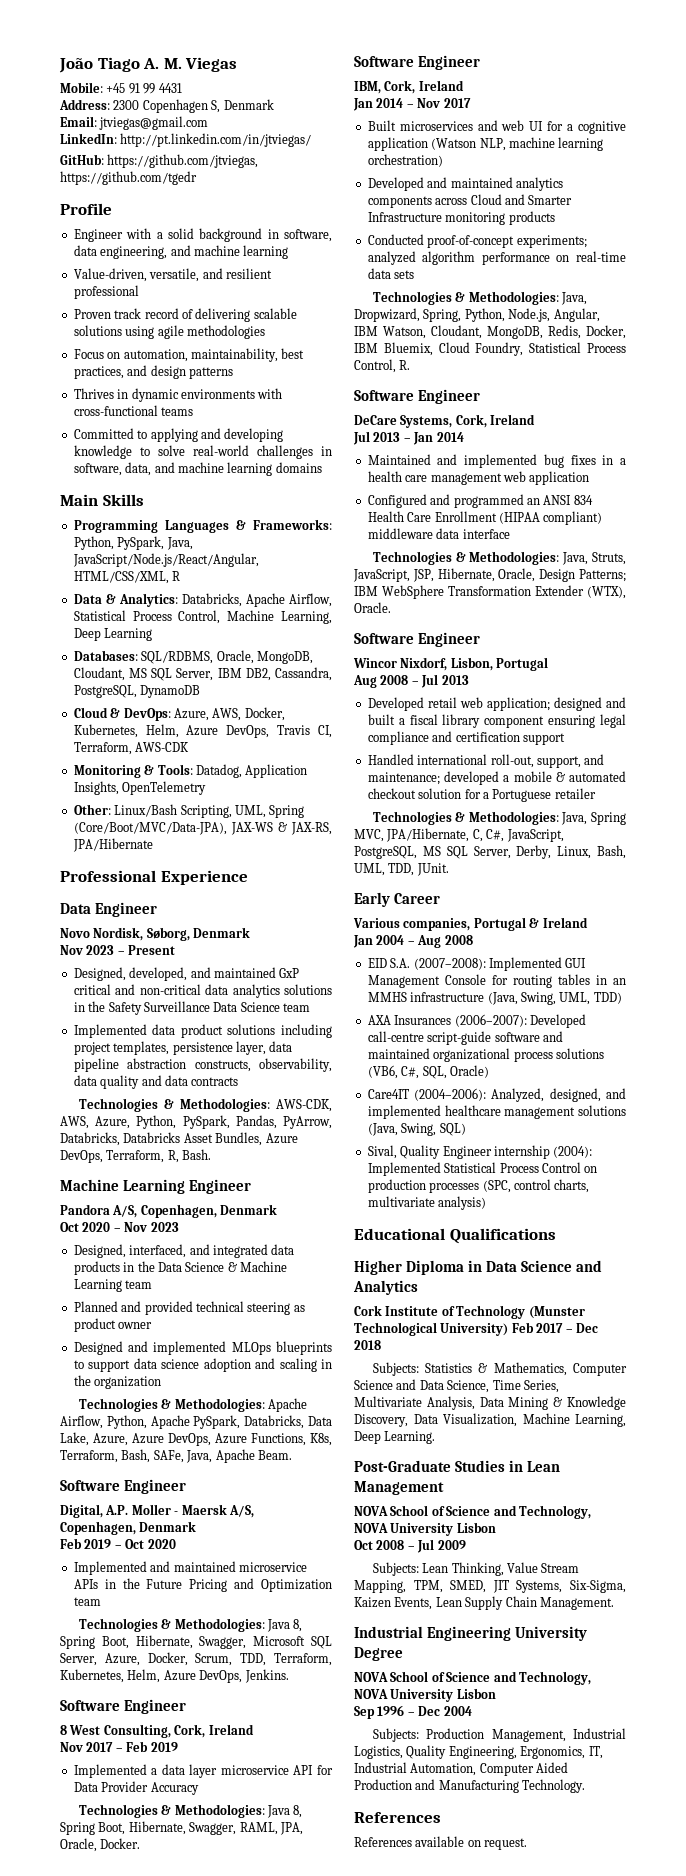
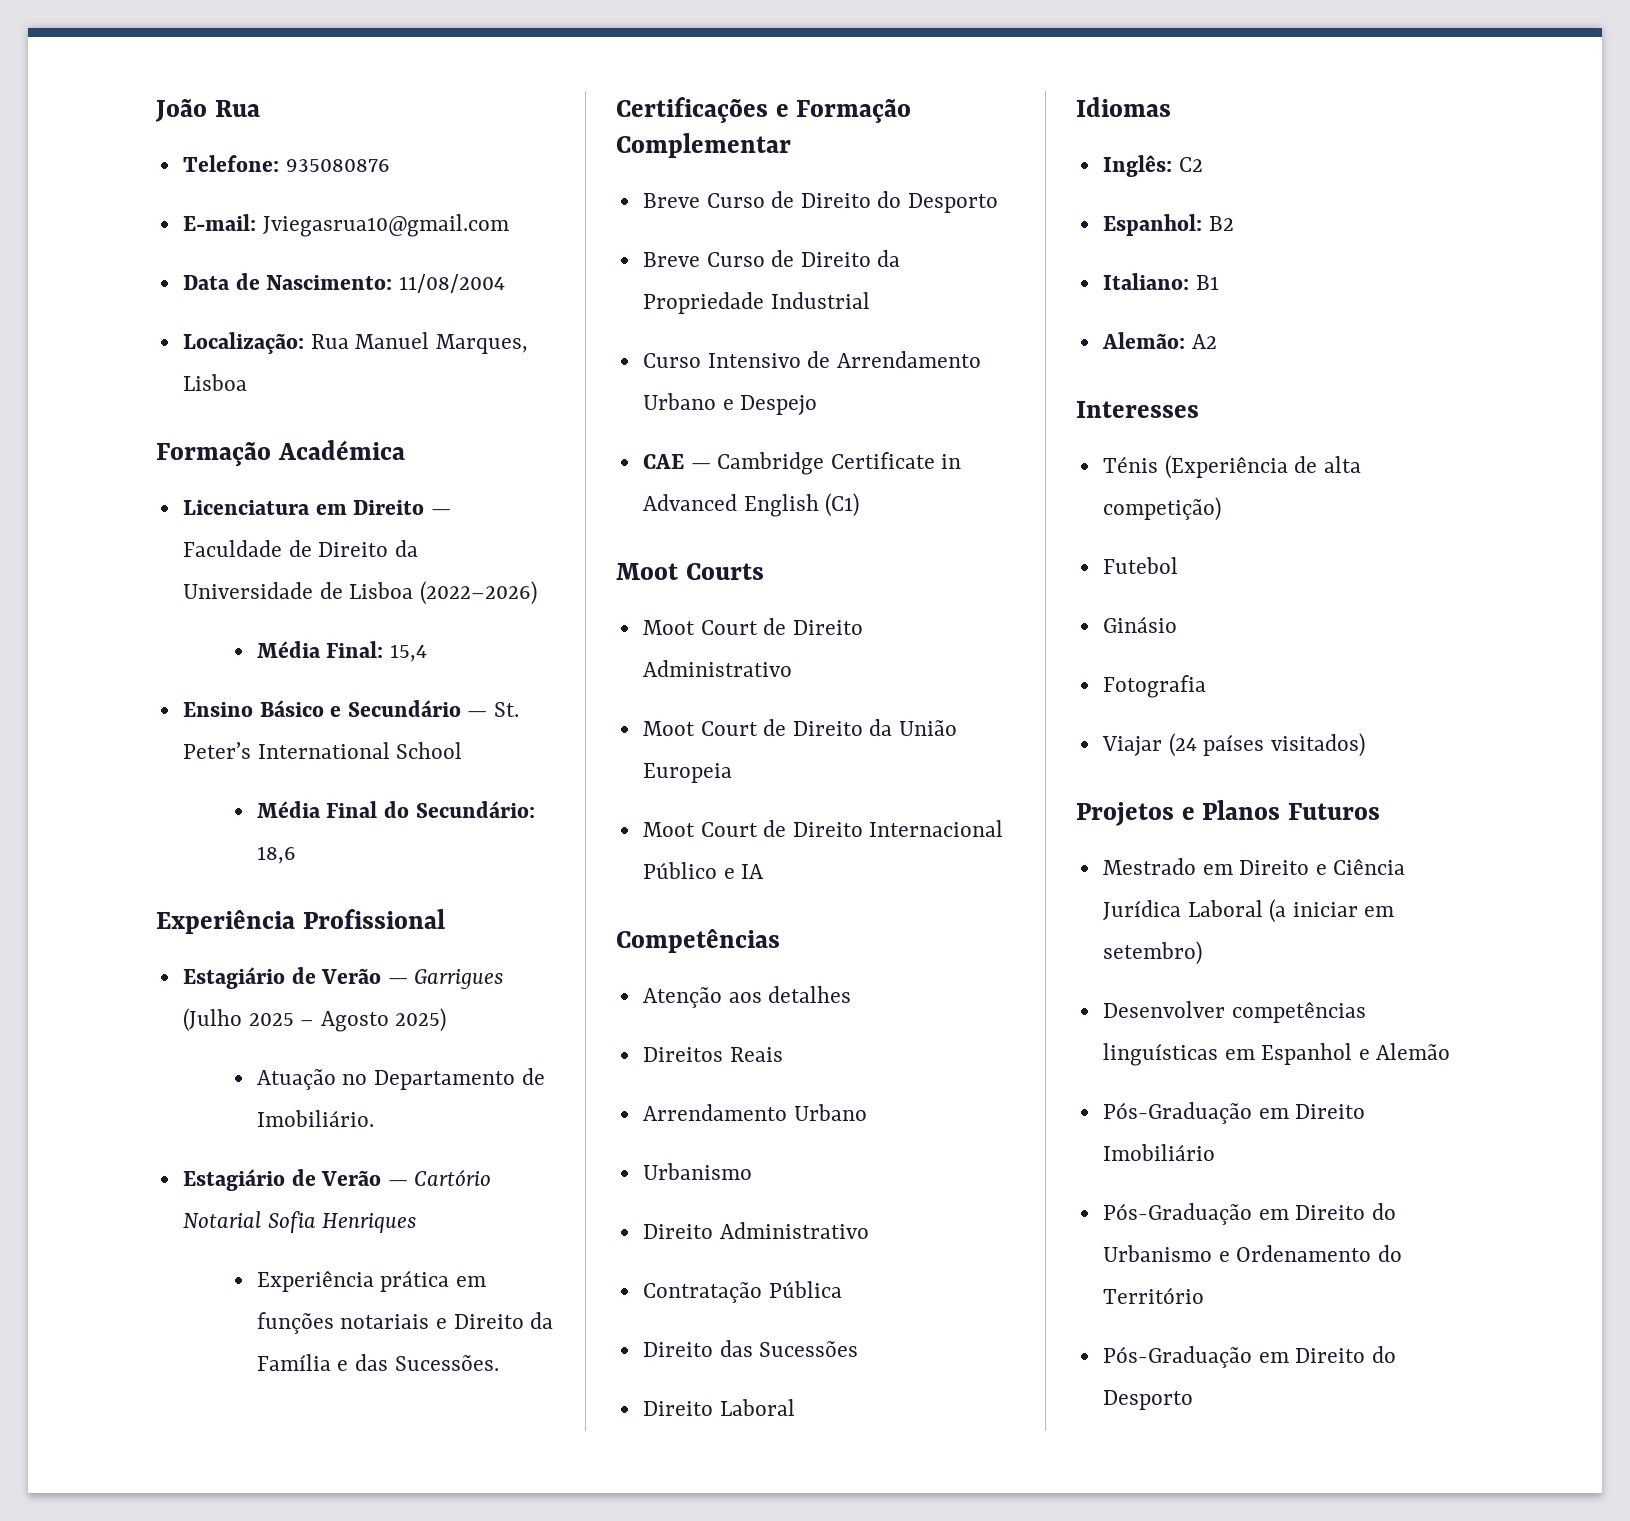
[97,57,238,72] [60,82,182,94] [59,99,274,113] [60,116,209,130] [60,133,312,147] [60,154,259,168] [60,171,197,185] [60,203,112,215] [73,228,332,242] [73,245,289,259] [73,268,272,282] [73,285,139,299] [73,308,297,322] [73,325,265,339] [73,348,305,362] [73,365,233,379] [73,388,283,402] [73,405,194,416] [73,428,284,442] [73,445,332,459] [73,462,322,476] [60,494,144,506] [73,519,332,533] [73,536,193,550] [72,553,259,567] [73,571,181,584] [73,593,332,607] [73,610,332,624] [73,628,153,641] [73,650,313,664] [73,667,332,681] [73,685,201,698] [73,707,285,721] [73,724,332,738] [73,742,190,755] [73,764,308,778] [73,781,207,795] [73,804,305,818] [73,822,332,835] [72,838,153,852] [60,870,248,885] [60,902,157,917] [60,927,251,941] [60,945,176,955] [73,967,300,981] [73,984,332,998] [73,1001,310,1015] [73,1024,332,1038] [73,1041,293,1055] [73,1058,332,1072] [73,1075,239,1089] [78,1098,332,1112] [60,1115,332,1129] [60,1132,298,1146] [60,1149,212,1163] [60,1179,251,1194] [60,1204,278,1218] [60,1222,179,1232] [73,1244,295,1258] [73,1261,287,1275] [73,1279,153,1292] [73,1301,305,1315] [73,1318,153,1332] [73,1341,332,1355] [73,1358,333,1372] [73,1375,162,1389] [78,1398,308,1412] [60,1415,332,1429] [60,1432,332,1446] [60,1449,292,1463] [60,1479,186,1494] [60,1504,254,1518] [60,1521,197,1535] [60,1538,176,1549] [73,1561,307,1575] [73,1578,332,1592] [73,1597,101,1606] [78,1618,303,1632] [60,1635,332,1649] [60,1652,332,1666] [60,1669,289,1683] [60,1699,186,1714] [60,1724,254,1738] [60,1741,178,1752] [73,1764,333,1778] [73,1781,199,1795] [78,1804,303,1818] [60,1821,303,1835] [60,1838,141,1852] [354,55,480,70] [354,80,464,94] [353,98,471,111] [367,120,626,134] [367,137,604,151] [367,154,443,167] [367,177,563,191] [367,194,573,208] [367,211,555,225] [367,234,587,248] [367,251,626,265] [367,268,415,279] [372,291,588,305] [354,308,600,322] [354,325,626,339] [354,342,626,356] [354,359,411,373] [354,389,480,404] [354,414,536,428] [353,431,464,445] [367,454,626,468] [367,471,590,485] [367,494,593,508] [367,511,603,525] [367,528,510,539] [372,551,626,565] [353,568,626,582] [354,585,626,599] [354,602,391,613] [354,632,480,647] [353,657,549,671] [353,674,469,688] [367,697,626,711] [367,714,626,728] [367,731,565,745] [367,754,605,768] [367,771,626,785] [367,788,596,802] [372,811,626,825] [354,828,564,842] [354,845,626,859] [354,863,449,876] [354,892,440,907] [353,917,588,931] [353,935,473,948] [367,957,587,971] [367,974,626,988] [367,992,622,1005] [367,1014,586,1028] [367,1031,563,1045] [367,1048,604,1062] [367,1065,489,1079] [367,1088,626,1102] [367,1105,626,1119] [367,1123,466,1136] [367,1145,593,1159] [367,1162,598,1176] [367,1179,590,1193] [367,1196,487,1210] [354,1228,556,1244] [354,1260,602,1275] [353,1280,418,1295] [354,1305,585,1319] [354,1322,598,1336] [354,1340,381,1350] [372,1362,627,1376] [354,1379,559,1393] [354,1396,626,1410] [354,1413,626,1427] [354,1431,436,1444] [354,1460,560,1472] [354,1481,444,1495] [354,1505,591,1519] [354,1522,496,1536] [354,1539,466,1553] [372,1562,580,1576] [354,1580,626,1593] [354,1596,614,1610] [354,1626,587,1641] [354,1647,403,1661] [354,1671,591,1685] [354,1688,496,1702] [354,1705,472,1719] [372,1728,626,1742] [354,1745,603,1759] [354,1762,569,1776] [354,1779,586,1793] [354,1812,441,1823] [354,1836,528,1850] Tiago A. M. Viegas // Mobile: +45 91 99 4431 // Address: 2300 Copenhagen S, Denmark // Email: jtviegas@gmail.com // LinkedIn: http://pt.linkedin.com/in/jtviegas/ // GitHub: https://github.com/jtviegas, https://github.com/tgedr // Profile // Engineer with a solid background in software, data engineering, and machine learning // Value-driven, versatile, and resilient professional // Proven track record of delivering scalable solutions using agile methodologies // Focus on automation, maintainability, best practices, and design patterns // Thrives in dynamic environments with cross-functional teams // Committed to applying and developing knowledge to solve real-world challenges in software, data, and machine learning domains // Main Skills // Programming Languages & Frameworks: Python, PySpark, Java, JavaScript/Node.js/React/Angular, HTML/CSS/XML, R // Data & Analytics: Databricks, Apache Airflow, Statistical Process Control, Machine Learning, Deep Learning // Databases: SQL/RDBMS, Oracle, MongoDB, Cloudant, MS SQL Server, IBM DB2, Cassandra, PostgreSQL, DynamoDB // Cloud & DevOps: Azure, AWS, Docker, Kubernetes, Helm, Azure DevOps, Travis CI, Terraform, AWS-CDK // Monitoring & Tools: Datadog, Application Insights, OpenTelemetry // Other: Linux/Bash Scripting, UML, Spring (Core/Boot/MVC/Data-JPA), JAX-WS & JAX-RS, JPA/Hibernate // Professional Experience // Data Engineer // Novo Nordisk, Søborg, Denmark // Nov 2023 – Present // Designed, developed, and maintained GxP critical and non-critical data analytics solutions in the Safety Surveillance Data Science team // Implemented data product solutions including project templates, persistence layer, data pipeline abstraction constructs, observability, data quality and data contracts // Technologies & Methodologies: AWS-CDK, AWS, Azure, Python, PySpark, Pandas, PyArrow, Databricks, Databricks Asset Bundles, Azure DevOps, Terraform, R, Bash. // Machine Learning Engineer // Pandora A/S, Copenhagen, Denmark // Oct 2020 – Nov 2023 // Designed, interfaced, and integrated data products in the Data Science & Machine Learning team // Planned and provided technical steering as product owner // Designed and implemented MLOps blueprints to support data science adoption and scaling in the organization // Technologies & Methodologies: Apache Airflow, Python, Apache PySpark, Databricks, Data Lake, Azure, Azure DevOps, Azure Functions, K8s, Terraform, Bash, SAFe, Java, Apache Beam. // Software Engineer // Digital, A.P. Moller - Maersk A/S, Copenhagen, Denmark // Feb 2019 – Oct 2020 // Implemented and maintained microservice APIs in the Future Pricing and Optimization team // Technologies & Methodologies: Java 8, Spring Boot, Hibernate, Swagger, Microsoft SQL Server, Azure, Docker, Scrum, TDD, Terraform, Kubernetes, Helm, Azure DevOps, Jenkins. // Software Engineer // 8 West Consulting, Cork, Ireland // Nov 2017 – Feb 2019 // Implemented a data layer microservice API for Data Provider Accuracy // Technologies & Methodologies: Java 8, Spring Boot, Hibernate, Swagger, RAML, JPA, Oracle, Docker. // Software Engineer // IBM, Cork, Ireland // Jan 2014 – Nov 2017 // Built microservices and web UI for a cognitive application (Watson NLP, machine learning orchestration) // Developed and maintained analytics components across Cloud and Smarter Infrastructure monitoring products // Conducted proof-of-concept experiments; analyzed algorithm performance on real-time data sets // Technologies & Methodologies: Java, Dropwizard, Spring, Python, Node.js, Angular, IBM Watson, Cloudant, MongoDB, Redis, Docker, IBM Bluemix, Cloud Foundry, Statistical Process Control, R. // Software Engineer // DeCare Systems, Cork, Ireland // Jul 2013 – Jan 2014 // Maintained and implemented bug fixes in a health care management web application // Configured and programmed an ANSI 834 Health Care Enrollment (HIPAA compliant) middleware data interface // Technologies & Methodologies: Java, Struts, JavaScript, JSP, Hibernate, Oracle, Design Patterns; IBM WebSphere Transformation Extender (WTX), Oracle. // Software Engineer // Wincor Nixdorf, Lisbon, Portugal // Aug 2008 – Jul 2013 // Developed retail web application; designed and built a fiscal library component ensuring legal compliance and certification support // Handled international roll-out, support, and maintenance; developed a mobile & automated checkout solution for a Portuguese retailer // Technologies & Methodologies: Java, Spring MVC, JPA/Hibernate, C, C#, JavaScript, PostgreSQL, MS SQL Server, Derby, Linux, Bash, UML, TDD, JUnit. // Early Career // Various companies, Portugal & Ireland // Jan 2004 – Aug 2008 // EID S.A. (2007–2008): Implemented GUI Management Console for routing tables in an MMHS infrastructure (Java, Swing, UML, TDD) // AXA Insurances (2006–2007): Developed call-centre script-guide software and maintained organizational process solutions (VB6, C#, SQL, Oracle) // Care4IT (2004–2006): Analyzed, designed, and implemented healthcare management solutions (Java, Swing, SQL) // Sival, Quality Engineer internship (2004): Implemented Statistical Process Control on production processes (SPC, control charts, multivariate analysis) // Educational Qualifications // Higher Diploma in Data Science and Analytics // Cork Institute of Technology (Munster Technological University) Feb 2017 – Dec 2018 // Subjects: Statistics & Mathematics, Computer Science and Data Science, Time Series, Multivariate Analysis, Data Mining & Knowledge Discovery, Data Visualization, Machine Learning, Deep Learning. // Post-Graduate Studies in Lean Management // NOVA School of Science and Technology, NOVA University Lisbon // Oct 2008 – Jul 2009 // Subjects: Lean Thinking, Value Stream Mapping, TPM, SMED, JIT Systems, Six-Sigma, Kaizen Events, Lean Supply Chain Management. // Industrial Engineering University Degree // NOVA School of Science and Technology, NOVA University Lisbon // Sep 1996 – Dec 2004 // Subjects: Production Management, Industrial Logistics, Quality Engineering, Ergonomics, IT, Industrial Automation, Computer Aided Production and Manufacturing Technology. // References // References available on request. -> [214,100,260,117] [182,155,390,172] [182,214,509,237] [182,273,505,293] [182,332,528,354] [182,374,247,391] [156,440,405,466] [182,500,451,515] [182,540,418,557] [182,581,537,605] [256,641,428,662] [182,700,520,717] [182,742,463,759] [256,801,535,818] [256,846,296,864] [156,909,445,934] [182,967,504,989] [182,1008,447,1032] [256,1068,545,1090] [256,1110,374,1127] [182,1169,492,1191] [182,1211,417,1233] [256,1270,487,1292] [256,1312,554,1334] [256,1354,499,1371] [616,97,912,123] [616,133,791,158] [642,191,999,213] [642,250,901,267] [642,292,870,314] [642,351,981,368] [642,393,818,415] [642,452,962,475] [642,493,860,517] [616,563,764,580] [642,618,863,635] [642,660,792,677] [642,719,958,736] [642,763,732,783] [642,820,1004,837] [642,862,765,879] [616,928,780,953] [642,986,852,1008] [642,1047,783,1062] [642,1104,867,1121] [642,1163,752,1180] [642,1222,869,1239] [642,1281,842,1303] [642,1340,859,1357] [642,1399,795,1416] [1076,97,1171,117] [1102,155,1203,177] [1102,214,1234,236] [1102,273,1219,290] [1101,332,1217,349] [1076,401,1199,418] [1102,455,1361,479] [1102,497,1221,521] [1102,557,1178,574] [1102,616,1177,633] [1102,675,1206,698] [1101,733,1365,757] [1076,800,1381,826] [1102,858,1406,875] [1102,899,1395,923] [1102,941,1202,965] [1102,1001,1366,1023] [1102,1043,1451,1066] [1102,1102,1366,1124] [1102,1144,1215,1161] [1102,1203,1396,1225] [1102,1245,1402,1262] [1102,1287,1204,1304] [1102,1346,1396,1368] [1102,1390,1193,1410] Rua // Telefone: 935080876 // E-mail: Jviegasrua10@gmail.com // Data de Nascimento: 11/08/2004 // Localização: Rua Manuel Marques, Lisboa // Formação Académica // Licenciatura em Direito — Faculdade de Direito da Universidade de Lisboa (2022–2026) // Média Final: 15,4 // Ensino Básico e Secundário — St. Peter’s International School // Média Final do Secundário: 18,6 // Experiência Profissional // Estagiário de Verão — Garrigues (Julho 2025 – Agosto 2025) // Atuação no Departamento de Imobiliário. // Estagiário de Verão — Cartório Notarial Sofia Henriques // Experiência prática em funções notariais e Direito da Família e das Sucessões. // Certificações e Formação Complementar // Breve Curso de Direito do Desporto // Breve Curso de Direito da Propriedade Industrial // Curso Intensivo de Arrendamento Urbano e Despejo // CAE — Cambridge Certificate in Advanced English (C1) // Moot Courts // Moot Court de Direito Administrativo // Moot Court de Direito da União Europeia // Moot Court de Direito Internacional Público e IA // Competências // Atenção aos detalhes // Direitos Reais // Arrendamento Urbano // Urbanismo // Direito Administrativo // Contratação Pública // Direito das Sucessões // Direito Laboral // Idiomas // Inglês: C2 // Espanhol: B2 // Italiano: B1 // Alemão: A2 // Interesses // Ténis (Experiência de alta competição) // Futebol // Ginásio // Fotografia // Viajar (24 países visitados) // Projetos e Planos Futuros // Mestrado em Direito e Ciência Jurídica Laboral (a iniciar em setembro) // Desenvolver competências linguísticas em Espanhol e Alemão // Pós-Graduação em Direito Imobiliário // Pós-Graduação em Direito do Urbanismo e Ordenamento do Território // Pós-Graduação em Direito do Desporto

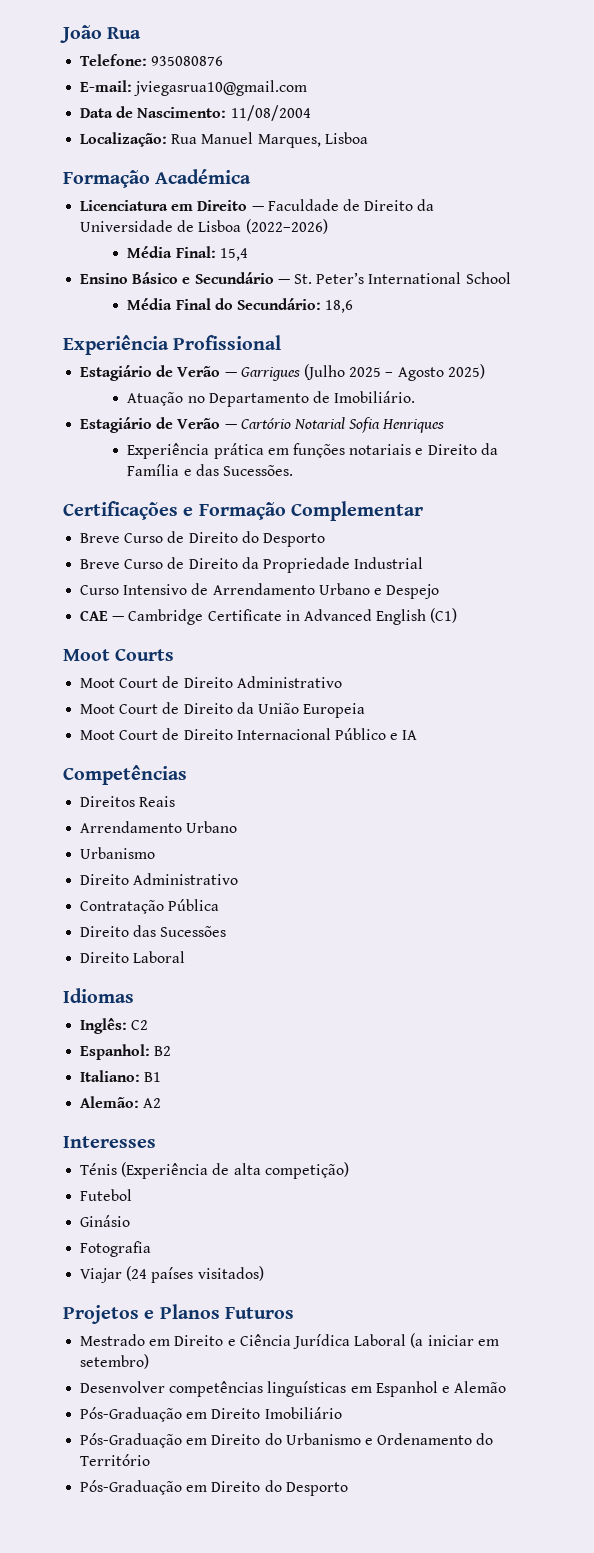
[262,214,509,237] Jviegasrua10@gmail.com -> [134,80,308,96] jviegasrua10@gmail.com
[642,986,852,1008] // Atenção aos detalhes -> (187, 775) none

